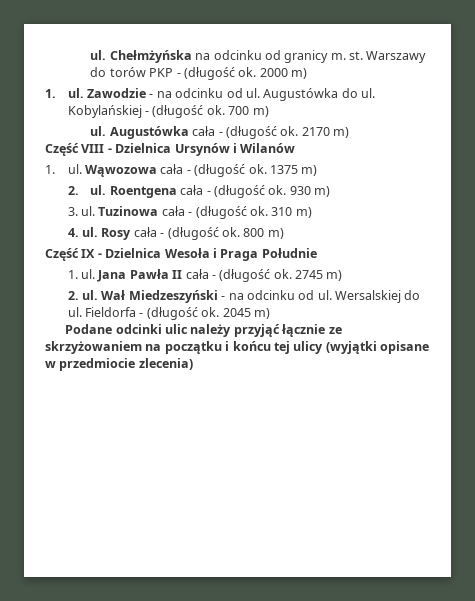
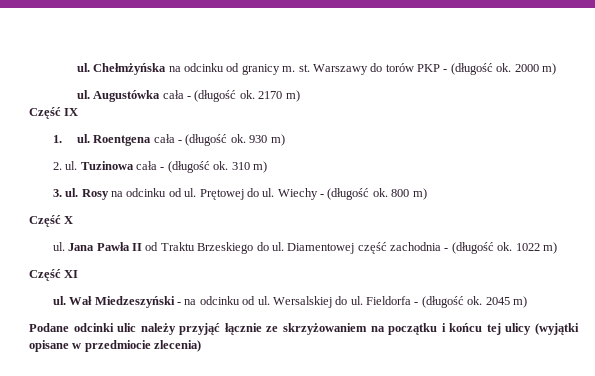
[45,88,376,101] [67,105,269,118] // 1. ul. Zawodzie - na odcinku od ul. Augustówka do ul. Kobylańskiej - (długość ok. 700 m) -> (556, 69) none
[81,143,296,156] [45,164,318,177] [67,186,79,195] VIII - Dzielnica Ursynów i Wilanów // 1. ul. Wąwozowa cała - (długość ok. 1375 m) // 2. -> [64,108,79,116] [52,135,62,143] IX // 1.
[67,207,78,216] 3. -> [52,162,62,170] 2.
[67,228,79,237] 4. -> [52,189,62,197] 3.
[133,227,157,237] cała -> [111,188,318,200] na odcinku od ul. Prętowej do ul. Wiechy
[81,248,317,261] [67,269,343,282] [67,291,79,300] IX - Dzielnica Wesoła i Praga Południe // 1. ul. Jana Pawła II cała - (długość ok. 2745 m) // 2. -> [64,216,74,224] [52,242,557,254] [29,269,79,281] X // ul. Jana Pawła II od Traktu Brzeskiego do ul. Diamentowej część zachodnia - (długość ok. 1022 m) // Część XI //

